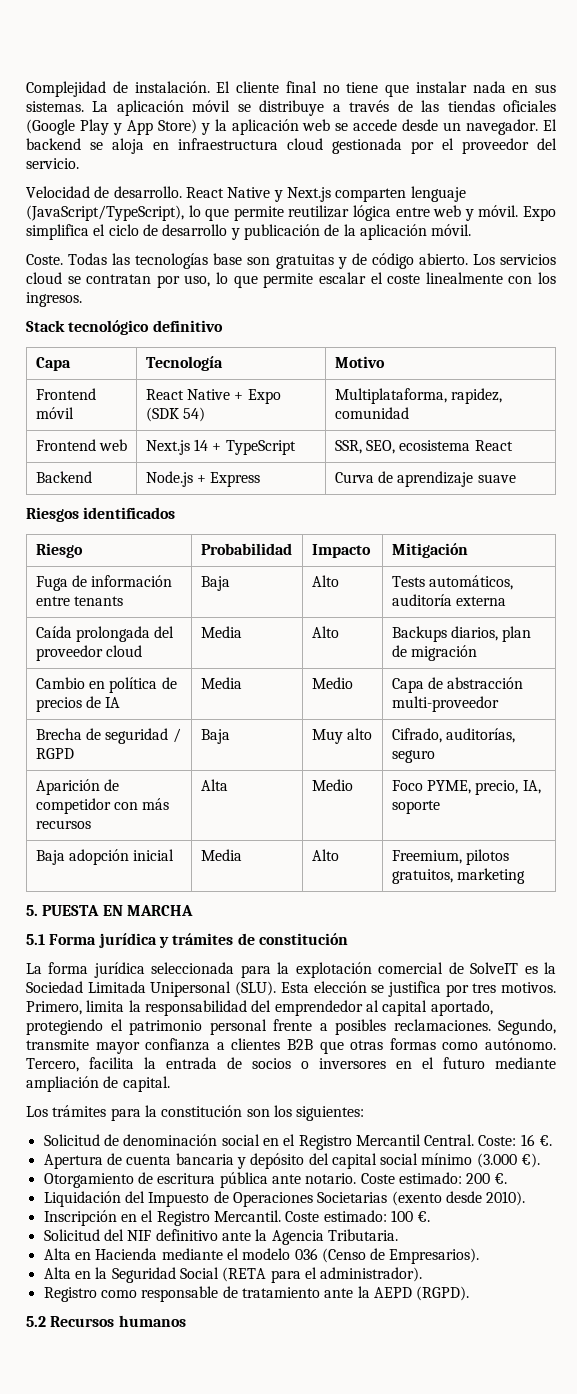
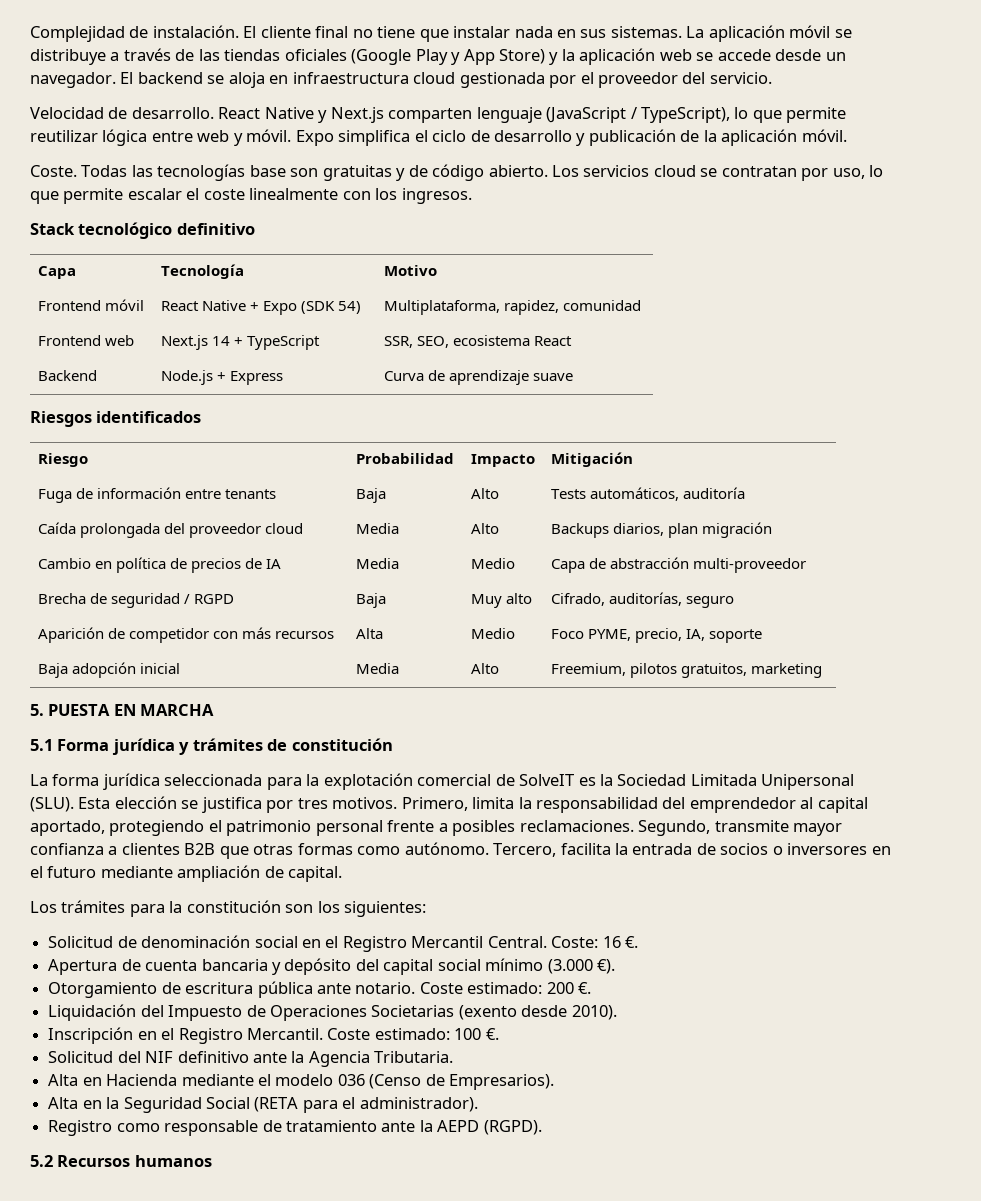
[26,205,184,221] (JavaScript/TypeScript), -> [546,107,731,123] (JavaScript / TypeScript),
[456,596,507,606] externa -> (745, 493) none
[391,645,407,657] de -> (698, 530) none

